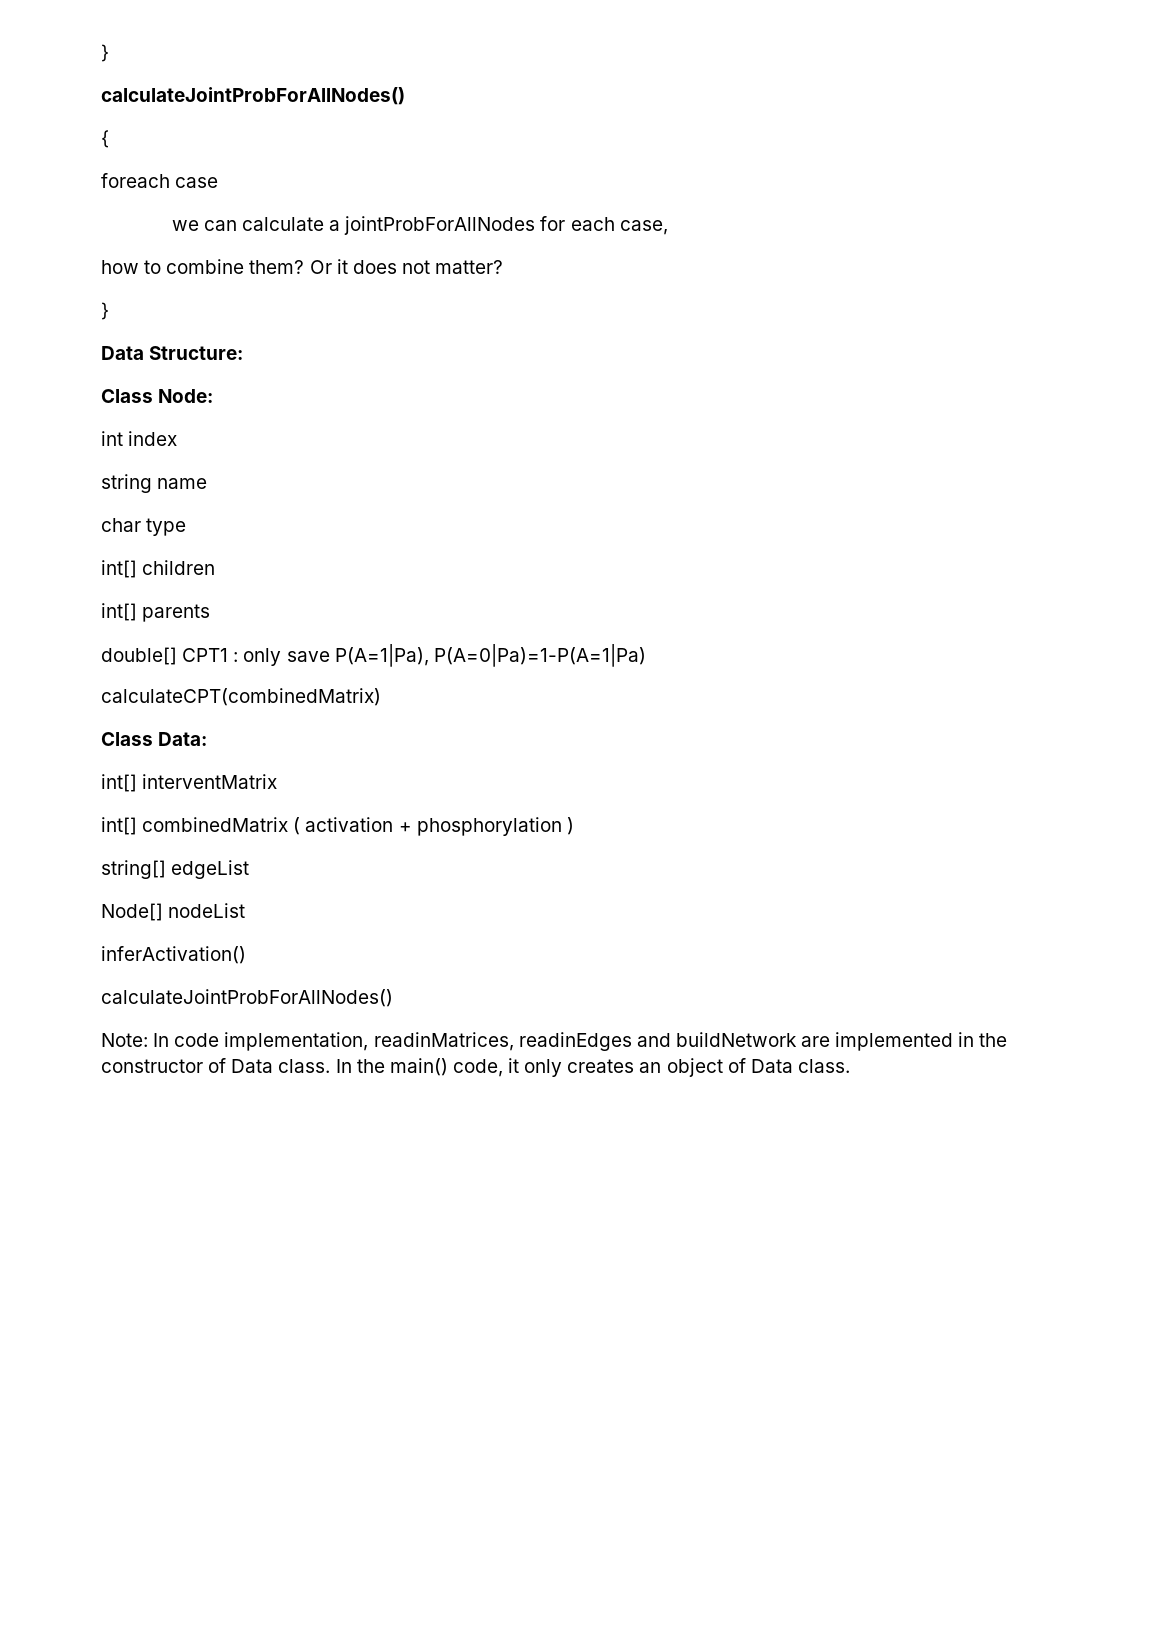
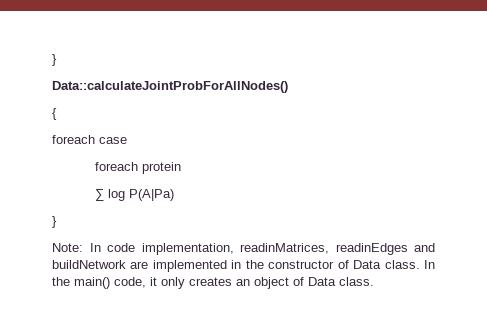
[101,44,109,62] [101,87,405,105] } // calculateJointProbForAllNodes() -> [52,54,57,66] [52,81,288,93] } // Data::calculateJointProbForAllNodes()
[171,216,668,235] [101,259,504,274] [101,302,109,320] [101,346,244,360] [101,389,214,403] [101,431,178,446] [101,474,208,493] [101,518,187,536] [101,560,216,578] [101,603,211,622] [101,644,646,667] [101,688,381,706] [101,732,208,746] [101,774,278,792] [101,817,574,836] [101,860,250,879] [101,903,246,921] [101,946,246,964] [101,989,393,1007] we can calculate a jointProbForAllNodes for each case, // how to combine them? Or it does not matter? // } // Data Structure: // Class Node: // int index // string name // char type // int[] children // int[] parents // double[] CPT1 : only save P(A=1|Pa), P(A=0|Pa)=1-P(A=1|Pa) // calculateCPT(combinedMatrix) // Class Data: // int[] interventMatrix // int[] combinedMatrix ( activation + phosphorylation ) // string[] edgeList // Node[] nodeList // inferActivation() // calculateJointProbForAllNodes() -> [95,162,182,174] [95,189,175,201] [52,216,57,228] foreach protein // ∑ log P(A|Pa) // }

